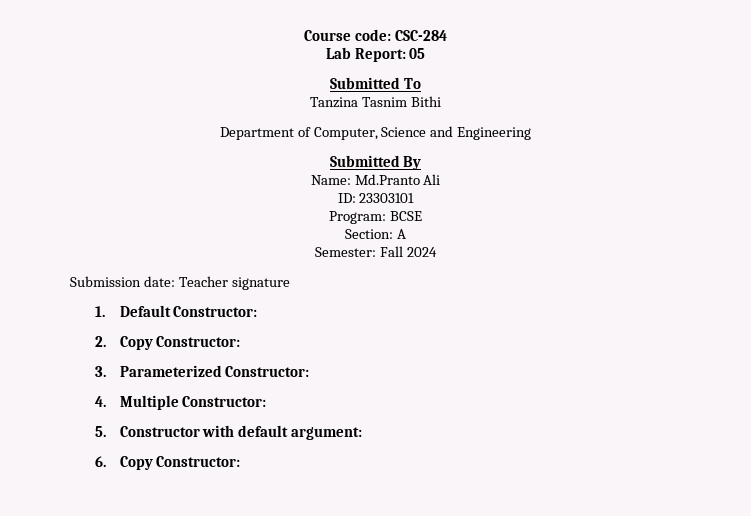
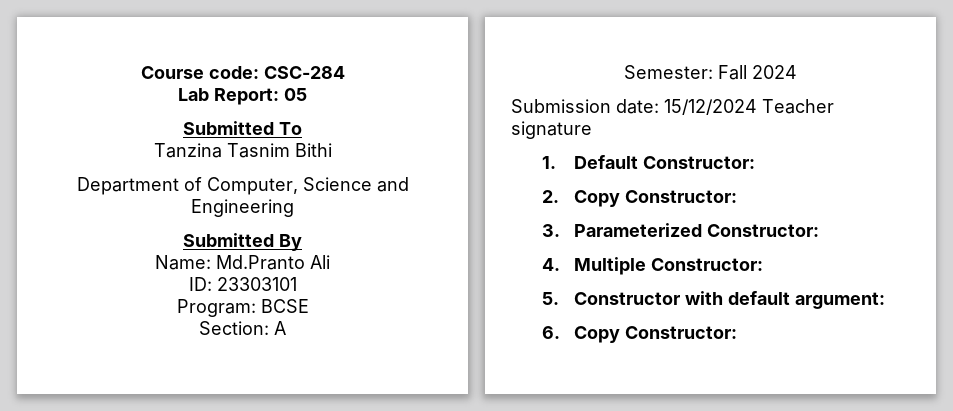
(175, 281) none -> [664,99,757,115] 15/12/2024

